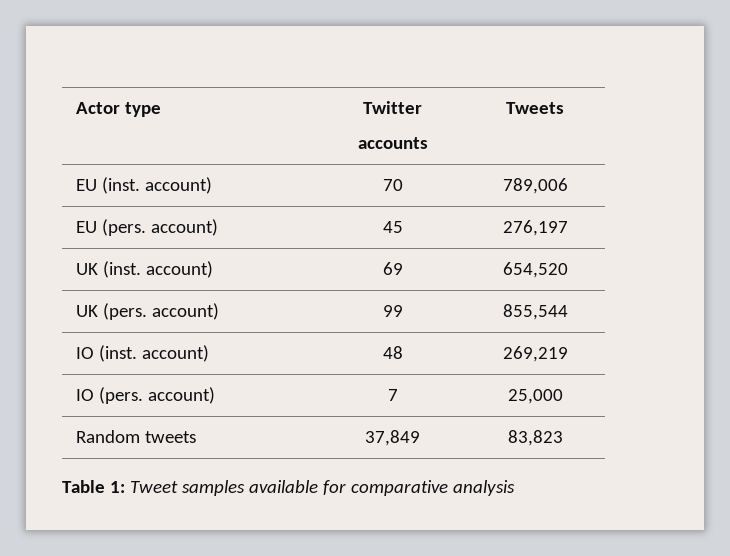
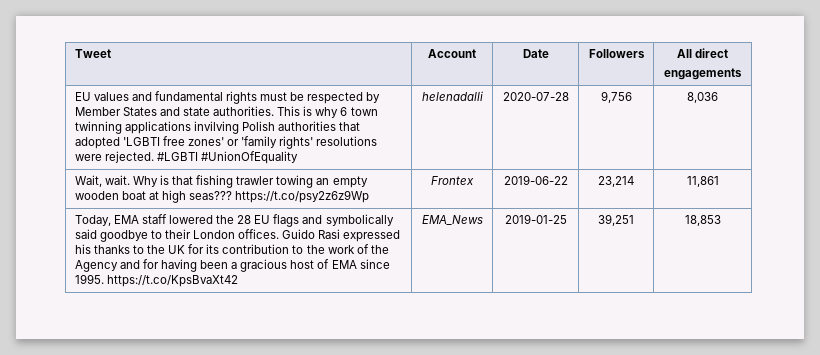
[75,102,161,117] [363,101,422,114] [357,137,428,149] [506,102,564,114] [75,177,212,194] [382,179,403,191] [502,178,568,194] [75,219,218,236] [382,221,403,233] [502,220,568,236] [75,261,213,278] [382,262,403,275] [502,262,568,278] [75,303,219,320] [382,305,403,317] [502,304,568,320] [75,345,209,362] [382,346,403,359] [502,346,568,362] [75,387,215,404] [387,389,398,401] [507,389,563,404] [75,430,196,443] [365,430,420,446] [507,430,563,446] [62,480,515,496] Actor type | Twitter // accounts | Tweets // EU (inst. account) | 70 | 789,006 // EU (pers. account) | 45 | 276,197 // UK (inst. account) | 69 | 654,520 // UK (pers. account) | 99 | 855,544 // IO (inst. account) | 48 | 269,219 // IO (pers. account) | 7 | 25,000 // Random tweets | 37,849 | 83,823 // Table 1: Tweet samples available for comparative analysis -> [74,49,111,58] [428,49,476,58] [522,49,549,58] [588,49,645,58] [676,48,729,58] [664,68,742,80] [74,91,381,104] [74,106,378,118] [74,121,361,134] [74,136,378,149] [74,151,298,164] [421,91,483,101] [502,92,569,101] [600,91,632,103] [687,92,718,103] [74,175,368,188] [74,190,370,203] [431,176,474,185] [503,175,568,185] [598,176,634,187] [686,176,719,187] [74,214,394,227] [74,229,401,242] [74,244,389,254] [74,259,390,272] [74,274,238,287] [421,215,483,225] [504,214,567,224] [598,214,634,226] [684,215,721,226] Tweet | Account | Date | Followers | All direct // engagements // EU values and fundamental rights must be respected by Member States and state authorities. This is why 6 town twinning applications invilving Polish authorities that adopted 'LGBTI free zones' or 'family rights' resolutions were rejected. #LGBTI #UnionOfEquality | helenadalli | 2020-07-28 | 9,756 | 8,036 // Wait, wait. Why is that fishing trawler towing an empty wooden boat at high seas??? https://t.co/psy2z6z9Wp | Frontex | 2019-06-22 | 23,214 | 11,861 // Today, EMA staff lowered the 28 EU flags and symbolically said goodbye to their London offices. Guido Rasi expressed his thanks to the UK for its contribution to the work of the Agency and for having been a gracious host of EMA since 1995. https://t.co/KpsBvaXt42 | EMA_News | 2019-01-25 | 39,251 | 18,853

